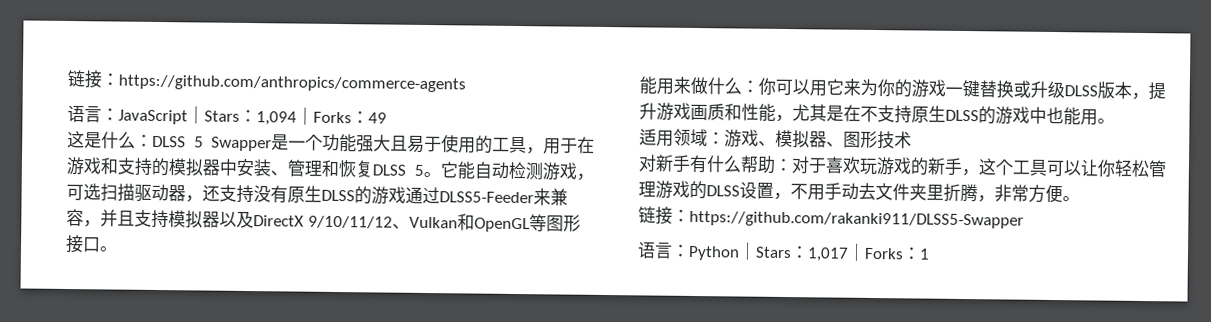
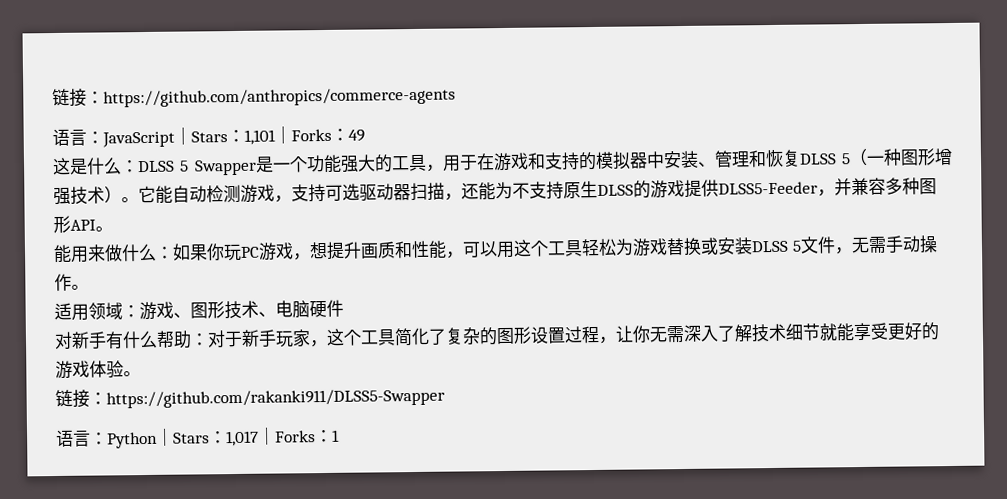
[256,111,297,126] 1,094 -> [244,129,276,145] 1,101
[390,134,477,154] 且易于使用 -> (376, 163) none
(424, 170) none -> [849,147,954,167] [53,186,122,206] （一种图形增强技术）
[66,183,568,206] [66,208,581,233] [65,234,118,254] [639,76,1166,101] [639,102,1098,126] 可选扫描驱动器，还支持没有原生DLSS的游戏通过DLSS5-Feeder来兼容，并且支持模拟器以及DirectX 9/10/11/12、Vulkan和OpenGL等图形接口。 // 能用来做什么：你可以用它来为你的游戏一键替换或升级DLSS版本，提升游戏画质和性能，尤其是在不支持原生DLSS的游戏中也能用 -> [291,177,937,203] [53,215,113,234] [53,235,938,264] [54,273,72,292] 支持可选驱动器扫描，还能为不支持原生DLSS的游戏提供DLSS5-Feeder，并兼容多种图形API。 // 能用来做什么：如果你玩PC游戏，想提升画质和性能，可以用这个工具轻松为游戏替换或安装DLSS 5文件，无需手动操作
[775,129,844,149] 模拟器、 -> (191, 315) none
(912, 140) none -> [258,299,344,319] 、电脑硬件
[825,156,1167,178] [638,180,1063,204] 喜欢玩游戏的新手，这个工具可以让你轻松管理游戏的DLSS设置，不用手动去文件夹里折腾，非常方便 -> [241,322,940,348] [55,360,124,380] 新手玩家，这个工具简化了复杂的图形设置过程，让你无需深入了解技术细节就能享受更好的游戏体验

